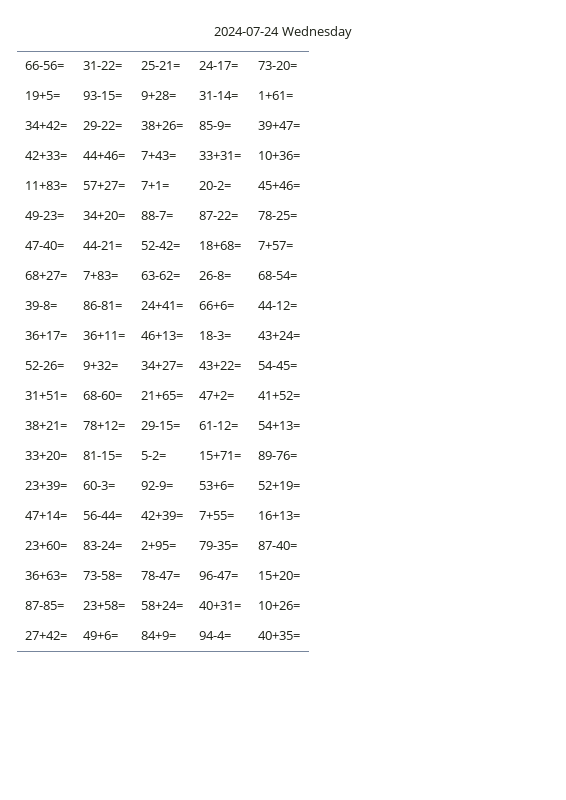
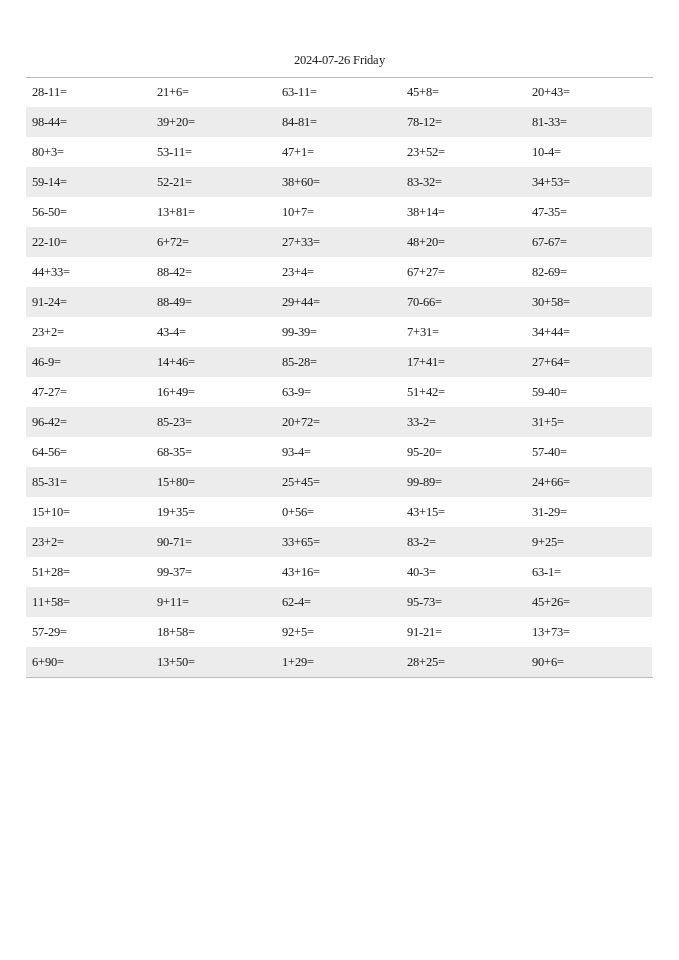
[214,26,352,39] [24,61,64,70] [82,61,122,70] [140,61,180,70] [198,61,238,70] [257,61,297,70] [24,91,60,100] [82,91,122,100] [140,91,176,100] [198,91,238,100] [257,91,293,100] [24,121,67,130] [82,121,122,130] [140,121,183,130] [198,121,231,130] [257,121,300,130] [24,151,67,160] [82,151,125,160] [140,151,176,160] [198,151,241,160] [257,151,300,160] [24,181,67,190] [82,181,125,190] [140,181,169,190] [198,181,231,190] [257,181,300,190] [24,211,64,220] [82,211,125,220] [140,211,173,220] [198,211,238,220] [257,211,297,220] [24,241,64,250] [82,241,122,250] [140,241,180,250] [198,241,241,250] [257,241,293,250] [24,271,67,280] [82,271,118,280] [140,271,180,280] [198,271,231,280] [257,271,297,280] [24,301,57,310] [82,301,122,310] [140,301,183,310] [198,301,234,310] [257,301,297,310] [24,331,67,340] [82,331,125,340] [140,331,183,340] [198,331,231,340] [257,331,300,340] [24,361,64,370] [82,361,118,370] [140,361,183,370] [198,361,241,370] [257,361,297,370] [24,391,67,400] [82,391,122,400] [140,391,183,400] [198,391,234,400] [257,391,300,400] [24,421,67,430] [82,421,125,430] [140,421,180,430] [198,421,238,430] [257,421,300,430] [24,451,67,460] [82,451,122,460] [140,451,166,460] [198,451,241,460] [257,451,297,460] [24,481,67,490] [82,481,115,490] [140,481,173,490] [198,481,234,490] [257,481,300,490] [24,511,67,520] [82,511,122,520] [140,511,183,520] [198,511,234,520] [257,511,300,520] [24,541,67,550] [82,541,122,550] [140,541,176,550] [198,541,238,550] [257,541,297,550] [24,571,67,580] [82,571,122,580] [140,571,180,580] [198,571,238,580] [257,571,300,580] [24,601,64,610] [82,601,125,610] [140,601,183,610] [198,601,241,610] [257,601,300,610] [24,631,67,640] [82,631,118,640] [140,631,176,640] [198,631,231,640] [257,631,300,640] 2024-07-24 Wednesday // 66-56= | 31-22= | 25-21= | 24-17= | 73-20= // 19+5= | 93-15= | 9+28= | 31-14= | 1+61= // 34+42= | 29-22= | 38+26= | 85-9= | 39+47= // 42+33= | 44+46= | 7+43= | 33+31= | 10+36= // 11+83= | 57+27= | 7+1= | 20-2= | 45+46= // 49-23= | 34+20= | 88-7= | 87-22= | 78-25= // 47-40= | 44-21= | 52-42= | 18+68= | 7+57= // 68+27= | 7+83= | 63-62= | 26-8= | 68-54= // 39-8= | 86-81= | 24+41= | 66+6= | 44-12= // 36+17= | 36+11= | 46+13= | 18-3= | 43+24= // 52-26= | 9+32= | 34+27= | 43+22= | 54-45= // 31+51= | 68-60= | 21+65= | 47+2= | 41+52= // 38+21= | 78+12= | 29-15= | 61-12= | 54+13= // 33+20= | 81-15= | 5-2= | 15+71= | 89-76= // 23+39= | 60-3= | 92-9= | 53+6= | 52+19= // 47+14= | 56-44= | 42+39= | 7+55= | 16+13= // 23+60= | 83-24= | 2+95= | 79-35= | 87-40= // 36+63= | 73-58= | 78-47= | 96-47= | 15+20= // 87-85= | 23+58= | 58+24= | 40+31= | 10+26= // 27+42= | 49+6= | 84+9= | 94-4= | 40+35= -> [293,55,387,67] [32,88,68,96] [157,88,190,96] [282,88,318,96] [407,88,440,96] [532,88,571,96] [32,118,68,126] [157,118,196,126] [282,118,318,126] [407,118,443,126] [532,118,568,126] [32,148,65,156] [157,148,193,156] [282,148,315,156] [407,148,446,156] [532,148,562,156] [32,178,68,186] [157,178,193,186] [282,178,321,186] [407,178,443,186] [532,178,571,186] [32,208,68,216] [157,208,196,216] [282,208,315,216] [407,208,446,216] [532,208,568,216] [32,238,68,246] [157,238,190,246] [282,238,321,246] [407,238,446,246] [532,238,568,246] [32,268,71,276] [157,268,193,276] [282,268,315,276] [407,268,446,276] [532,268,568,276] [32,298,68,306] [157,298,193,306] [282,298,321,306] [407,298,443,306] [532,298,571,306] [32,328,65,336] [157,328,187,336] [282,328,318,336] [407,328,440,336] [532,328,571,336] [32,358,62,366] [157,358,196,366] [282,358,318,366] [407,358,446,366] [532,358,571,366] [32,388,68,396] [157,388,196,396] [282,388,312,396] [407,388,446,396] [532,388,568,396] [32,418,68,426] [157,418,193,426] [282,418,321,426] [407,418,437,426] [532,418,565,426] [32,448,68,456] [157,448,193,456] [282,448,312,456] [407,448,443,456] [532,448,568,456] [32,478,68,486] [157,478,196,486] [282,478,321,486] [407,478,443,486] [532,478,571,486] [32,508,71,516] [157,508,196,516] [282,508,315,516] [407,508,446,516] [532,508,568,516] [32,538,65,546] [157,538,193,546] [282,538,321,546] [407,538,437,546] [532,538,565,546] [32,568,71,576] [157,568,193,576] [282,568,321,576] [407,568,437,576] [532,568,562,576] [32,598,71,606] [157,598,190,606] [282,598,312,606] [407,598,443,606] [532,598,571,606] [32,628,68,636] [157,628,196,636] [282,628,315,636] [407,628,443,636] [532,628,571,636] [32,658,65,666] [157,658,196,666] [282,658,315,666] [407,658,446,666] [532,658,565,666] 2024-07-26 Friday // 28-11= | 21+6= | 63-11= | 45+8= | 20+43= // 98-44= | 39+20= | 84-81= | 78-12= | 81-33= // 80+3= | 53-11= | 47+1= | 23+52= | 10-4= // 59-14= | 52-21= | 38+60= | 83-32= | 34+53= // 56-50= | 13+81= | 10+7= | 38+14= | 47-35= // 22-10= | 6+72= | 27+33= | 48+20= | 67-67= // 44+33= | 88-42= | 23+4= | 67+27= | 82-69= // 91-24= | 88-49= | 29+44= | 70-66= | 30+58= // 23+2= | 43-4= | 99-39= | 7+31= | 34+44= // 46-9= | 14+46= | 85-28= | 17+41= | 27+64= // 47-27= | 16+49= | 63-9= | 51+42= | 59-40= // 96-42= | 85-23= | 20+72= | 33-2= | 31+5= // 64-56= | 68-35= | 93-4= | 95-20= | 57-40= // 85-31= | 15+80= | 25+45= | 99-89= | 24+66= // 15+10= | 19+35= | 0+56= | 43+15= | 31-29= // 23+2= | 90-71= | 33+65= | 83-2= | 9+25= // 51+28= | 99-37= | 43+16= | 40-3= | 63-1= // 11+58= | 9+11= | 62-4= | 95-73= | 45+26= // 57-29= | 18+58= | 92+5= | 91-21= | 13+73= // 6+90= | 13+50= | 1+29= | 28+25= | 90+6=

